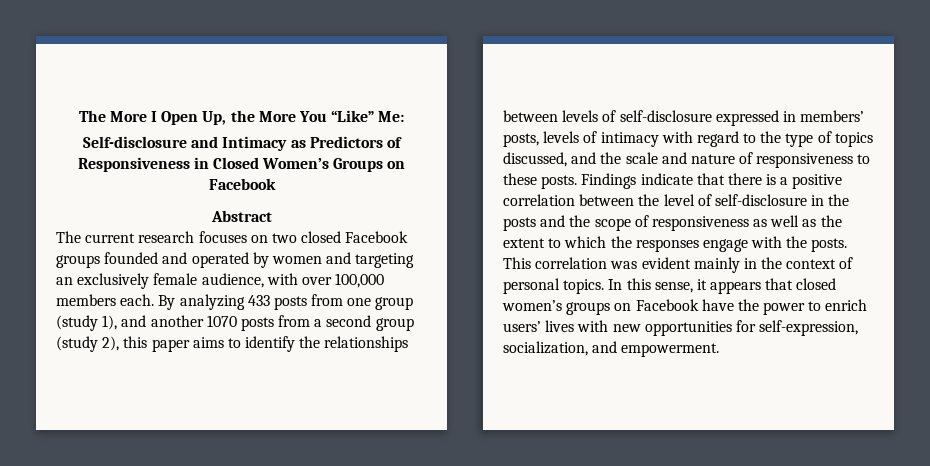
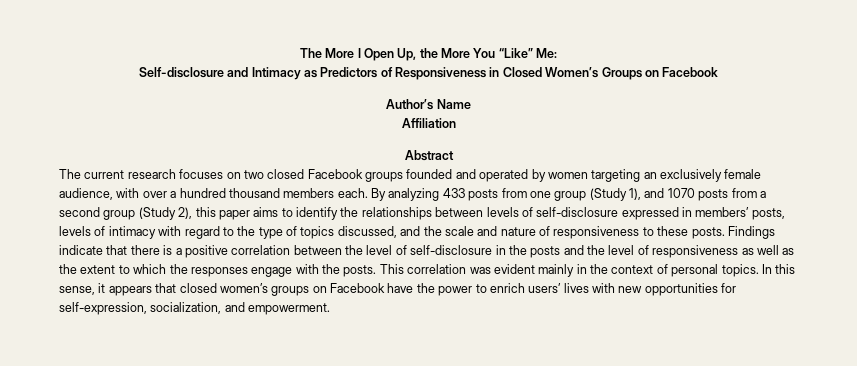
(276, 184) none -> [386,99,471,110] [401,118,456,128] // Author’s Name // Affiliation
[326,252,352,264] and -> (588, 175) none
[335,273,385,288] 100,000 -> [170,188,280,198] a hundred thousand
[56,315,98,331] (study -> [589,188,627,201] (Study
[150,315,204,327] another -> (665, 193) none
[56,336,98,352] (study -> [138,207,176,220] (Study
[594,218,631,231] scope -> [608,245,635,255] level

